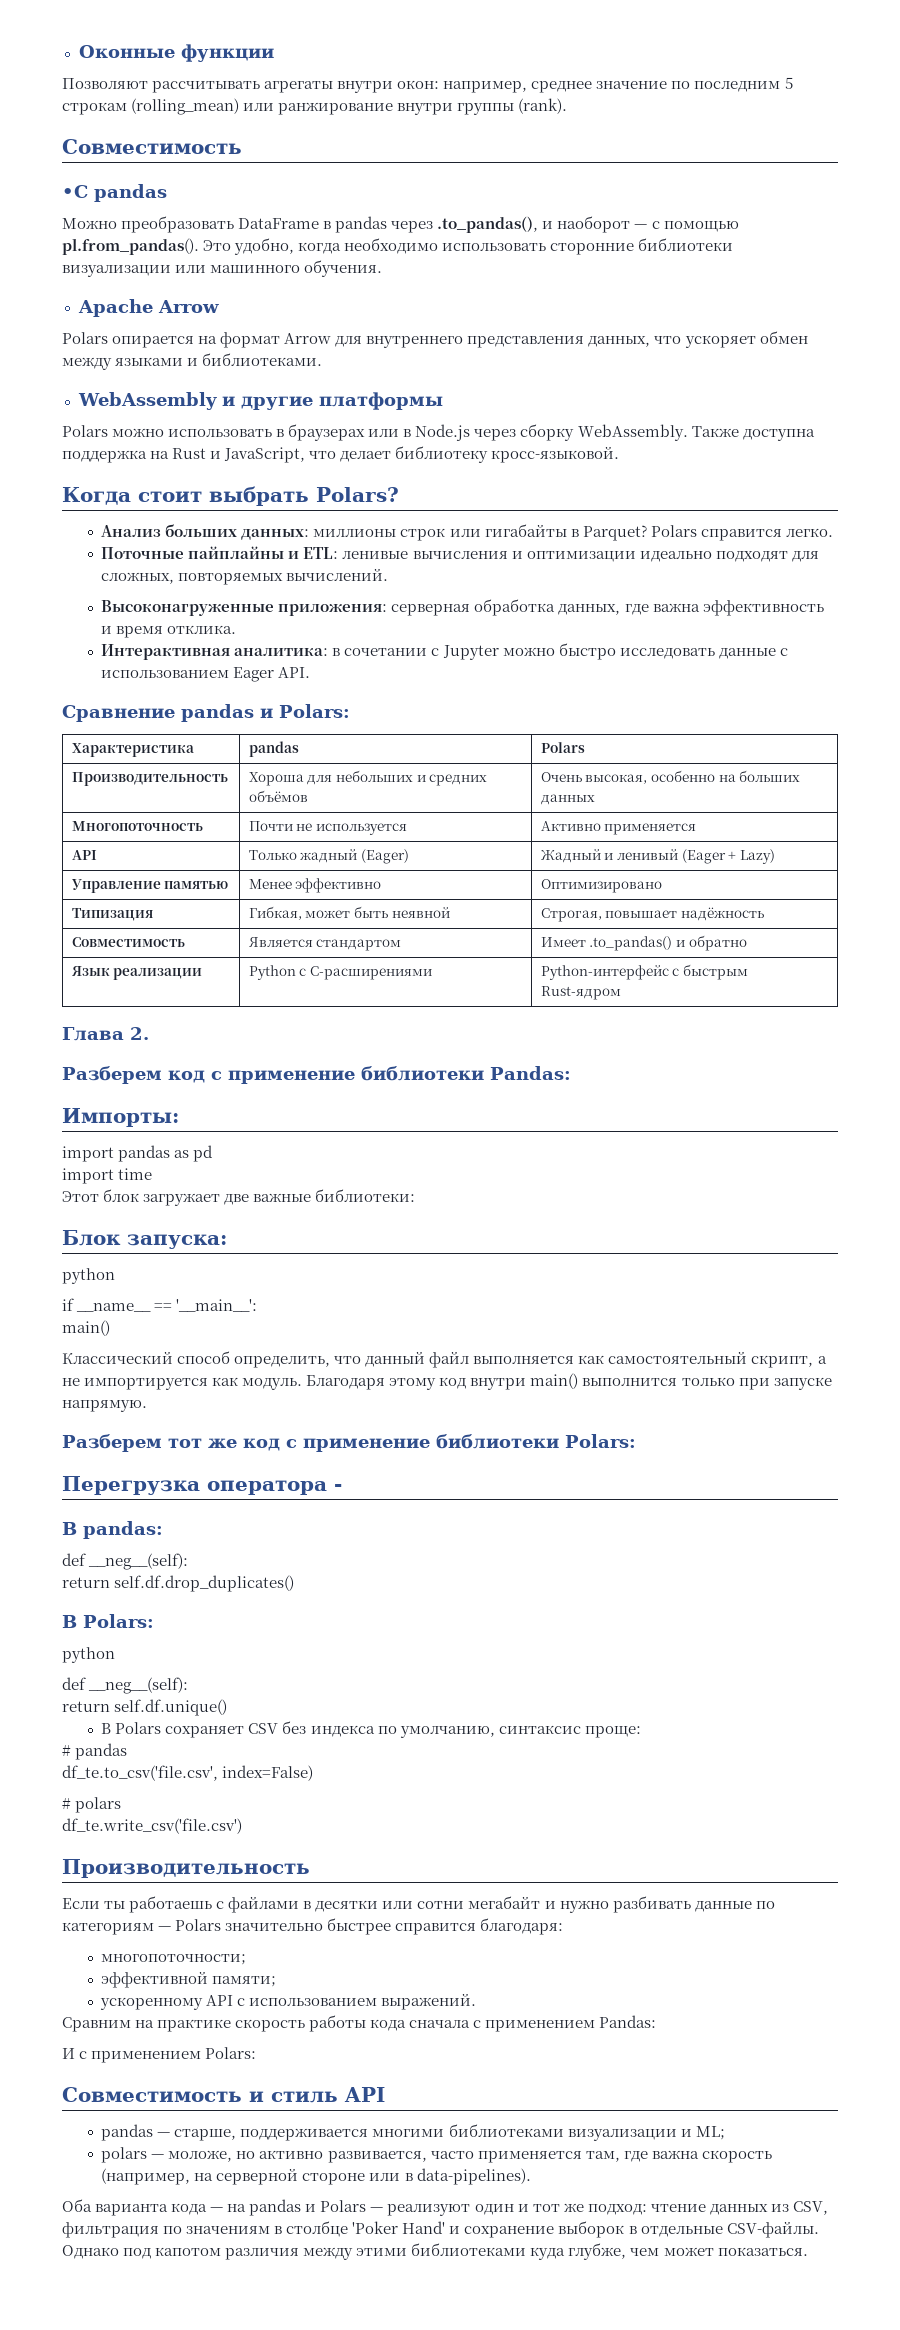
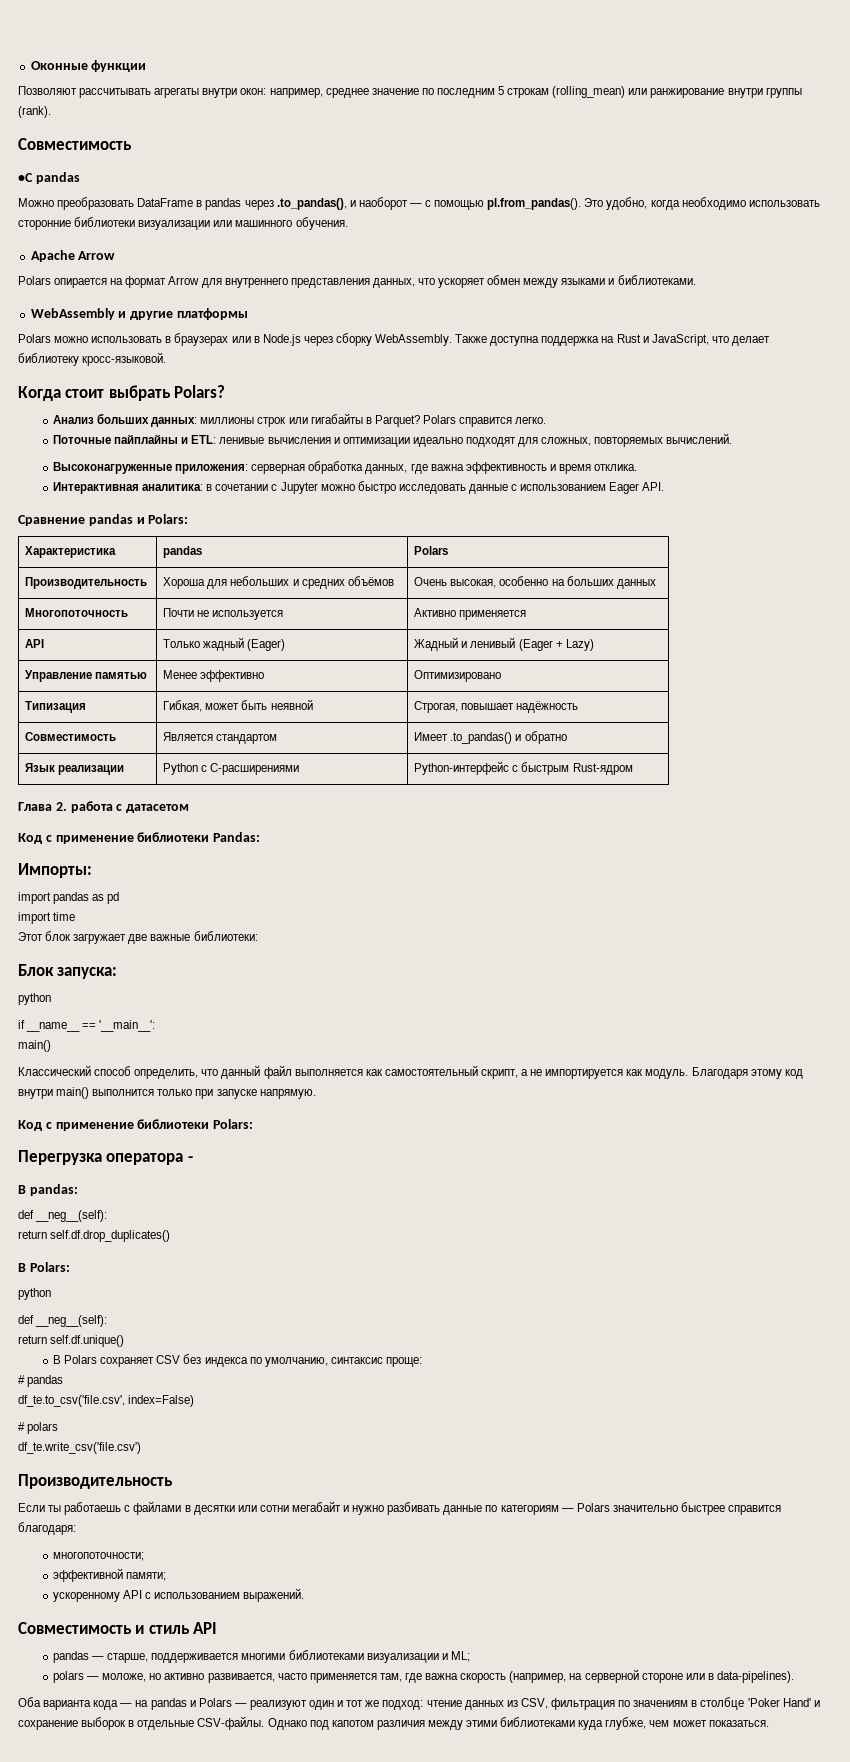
[62,1066,205,1084] // Разберем код -> [70,801,190,813] [18,833,42,844] работа с датасетом // Код
[62,1434,280,1452] Разберем тот же код -> [18,1120,42,1131] Код
[62,2015,657,2032] [62,2047,257,2063] // Сравним на практике скорость работы кода сначала с применением Pandas: // И с применением Polars: -> (305, 1595) none

